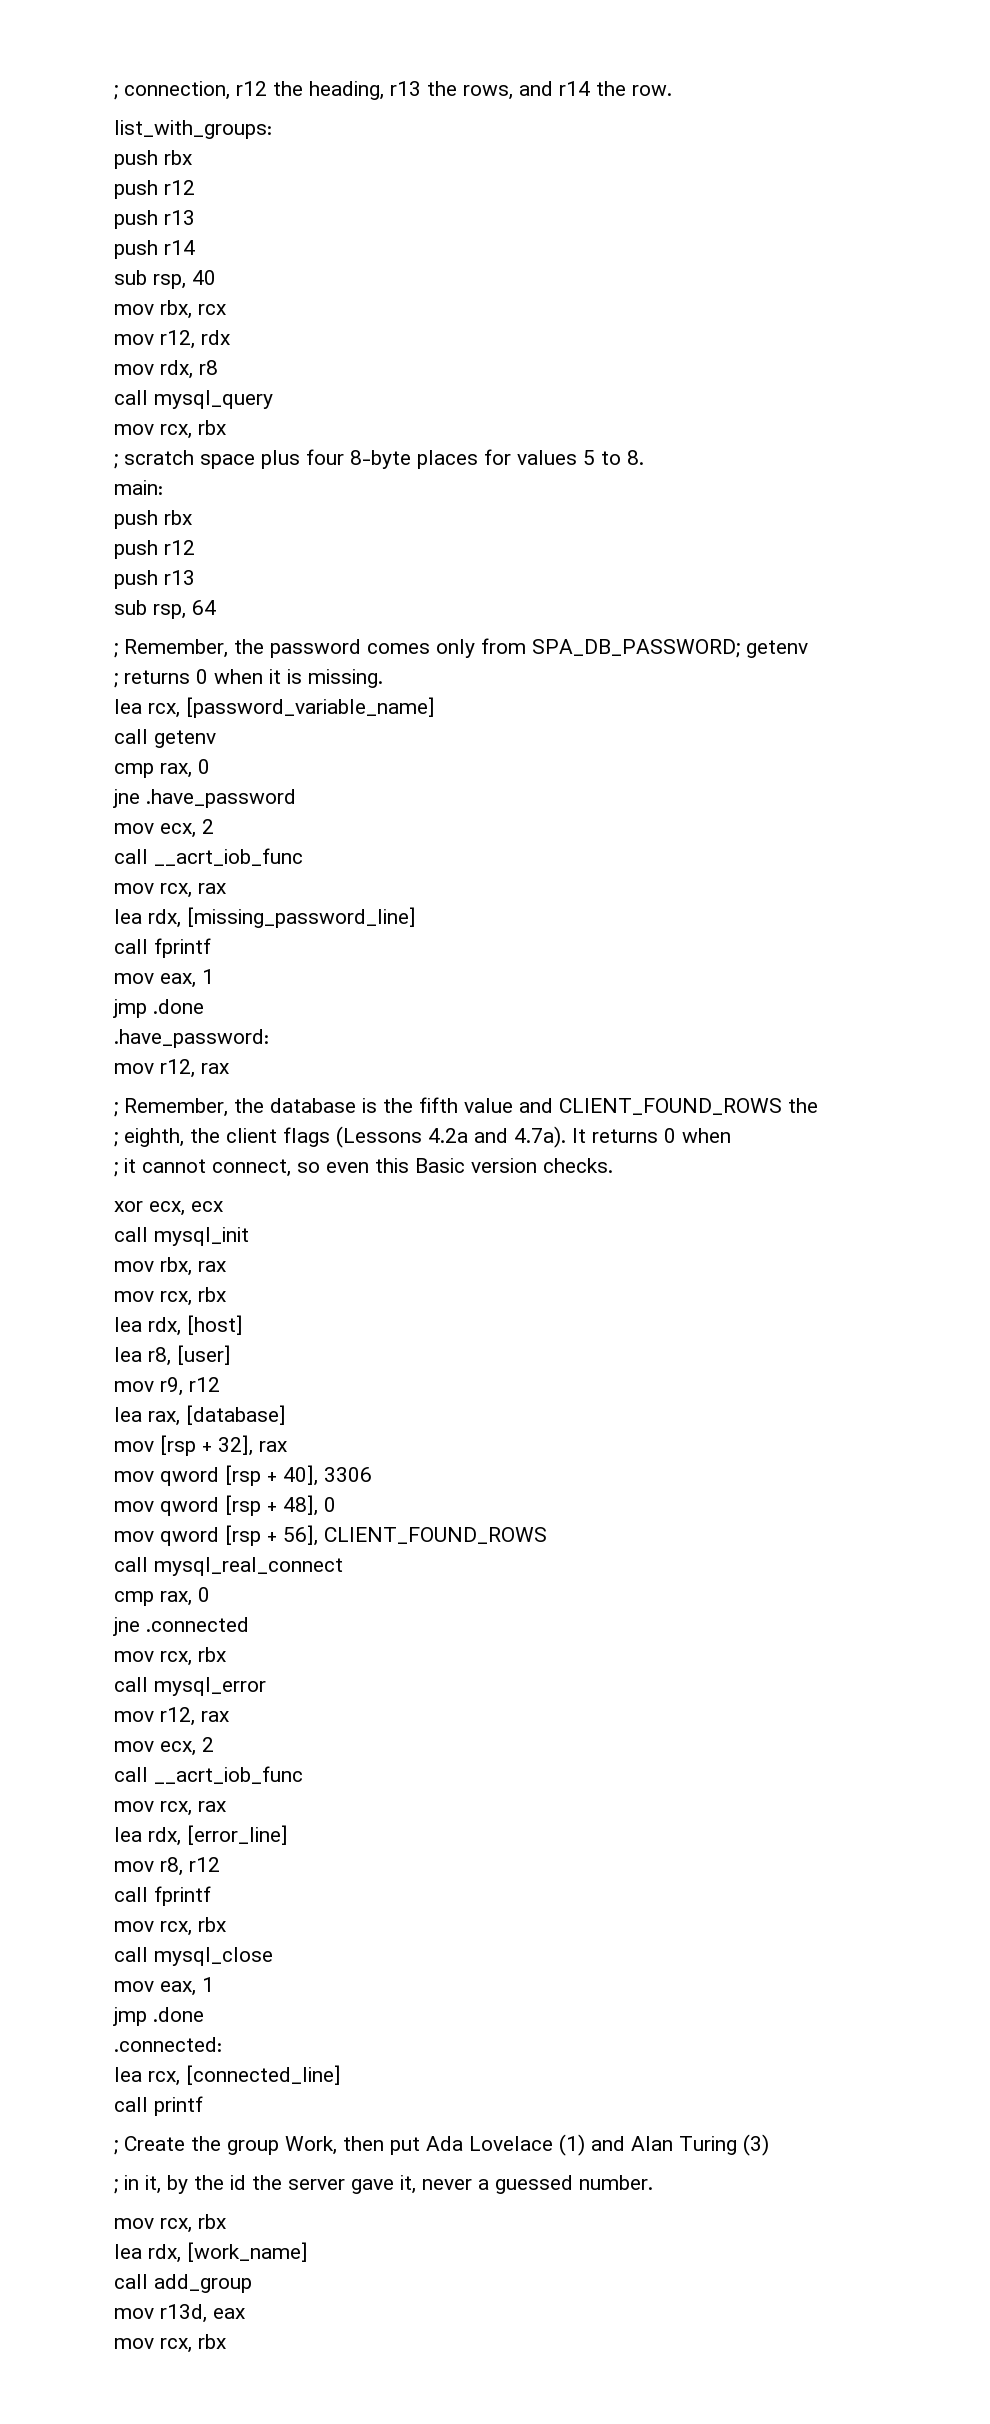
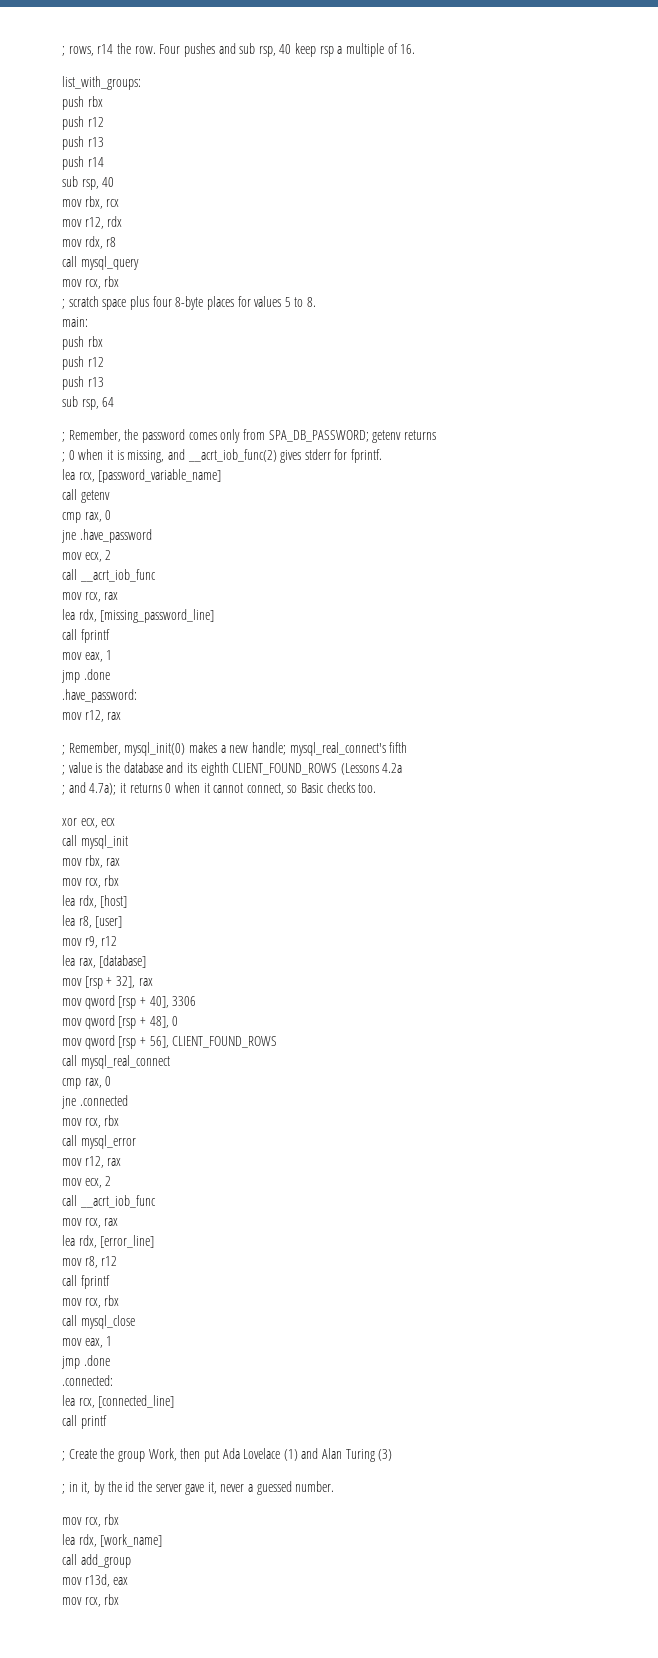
[114,81,672,100] ; connection, r12 the heading, r13 the rows, and r14 the row. -> [62,43,416,57] ; rows, r14 the row. Four pushes and sub rsp, 40 keep rsp a multiple of 16.
[114,670,190,688] // ; returns -> [403,430,436,440] [62,452,65,462] returns // ;
[308,669,383,688] missing. -> [127,449,383,463] missing, and __acrt_iob_func(2) gives stderr for fprintf.
[234,1097,818,1115] [114,1126,731,1148] [114,1162,118,1177] the database is the fifth value and CLIENT_FOUND_ROWS the // ; eighth, the client flags (Lessons 4.2a and 4.7a). It returns 0 when // ; -> [124,742,408,756] [62,762,403,776] [62,782,200,795] mysql_init(0) makes a new handle; mysql_real_connect's fifth // ; value is the database and its eighth CLIENT_FOUND_ROWS (Lessons 4.2a // ; and 4.7a); it returns 0 when
[326,1158,613,1173] even this Basic version checks. -> [301,782,377,793] Basic checks too.

